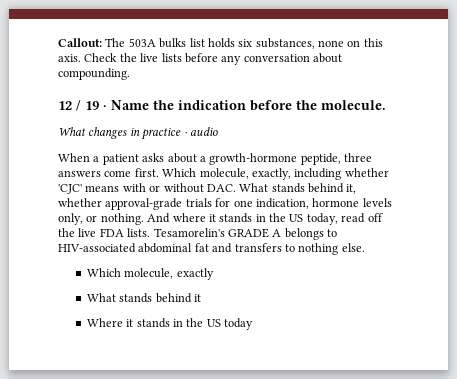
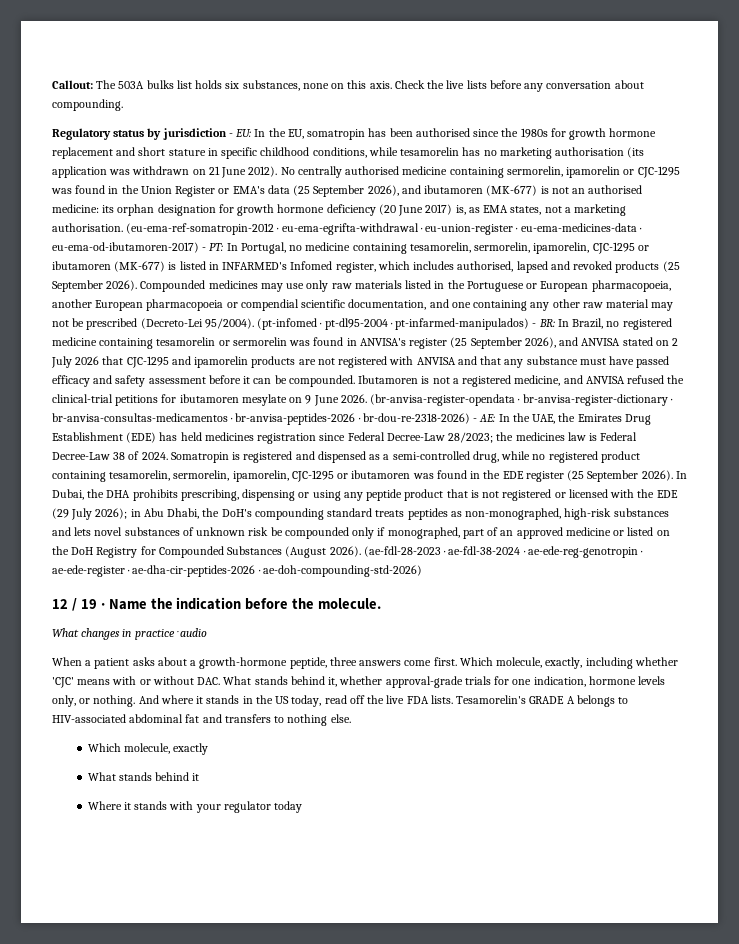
(130, 74) none -> [52,128,657,140] [52,147,645,159] [52,166,680,178] [51,185,643,197] [52,204,627,216] [52,223,642,235] [52,242,649,254] [52,261,680,273] [52,280,671,292] [52,299,674,311] [52,318,672,330] [52,337,679,349] [51,356,670,368] [52,375,685,387] [52,394,673,406] [52,413,651,425] [52,432,638,444] [52,451,640,463] [52,470,687,482] [52,489,678,501] [52,508,669,520] [52,527,670,539] [52,546,644,558] [52,565,422,577] // Regulatory status by jurisdiction - EU: In the EU, somatropin has been authorised since the 1980s for growth hormone replacement and short stature in specific childhood conditions, while tesamorelin has no marketing authorisation (its application was withdrawn on 21 June 2012). No centrally authorised medicine containing sermorelin, ipamorelin or CJC-1295 was found in the Union Register or EMA's data (25 September 2026), and ibutamoren (MK-677) is not an authorised medicine: its orphan designation for growth hormone deficiency (20 June 2017) is, as EMA states, not a marketing authorisation. (eu-ema-ref-somatropin-2012 · eu-ema-egrifta-withdrawal · eu-union-register · eu-ema-medicines-data · eu-ema-od-ibutamoren-2017) - PT: In Portugal, no medicine containing tesamorelin, sermorelin, ipamorelin, CJC-1295 or ibutamoren (MK-677) is listed in INFARMED's Infomed register, which includes authorised, lapsed and revoked products (25 September 2026). Compounded medicines may use only raw materials listed in the Portuguese or European pharmacopoeia, another European pharmacopoeia or compendial scientific documentation, and one containing any other raw material may not be prescribed (Decreto-Lei 95/2004). (pt-infomed · pt-dl95-2004 · pt-infarmed-manipulados) - BR: In Brazil, no registered medicine containing tesamorelin or sermorelin was found in ANVISA's register (25 September 2026), and ANVISA stated on 2 July 2026 that CJC-1295 and ipamorelin products are not registered with ANVISA and that any substance must have passed efficacy and safety assessment before it can be compounded. Ibutamoren is not a registered medicine, and ANVISA refused the clinical-trial petitions for ibutamoren mesylate on 9 June 2026. (br-anvisa-register-opendata · br-anvisa-register-dictionary · br-anvisa-consultas-medicamentos · br-anvisa-peptides-2026 · br-dou-re-2318-2026) - AE: In the UAE, the Emirates Drug Establishment (EDE) has held medicines registration since Federal Decree-Law 28/2023; the medicines law is Federal Decree-Law 38 of 2024. Somatropin is registered and dispensed as a semi-controlled drug, while no registered product containing tesamorelin, sermorelin, ipamorelin, CJC-1295 or ibutamoren was found in the EDE register (25 September 2026). In Dubai, the DHA prohibits prescribing, dispensing or using any peptide product that is not registered or licensed with the EDE (29 July 2026); in Abu Dhabi, the DoH's compounding standard treats peptides as non-monographed, high-risk substances and lets novel substances of unknown risk be compounded only if monographed, part of an approved medicine or listed on the DoH Registry for Compounded Substances (August 2026). (ae-fdl-28-2023 · ae-fdl-38-2024 · ae-ede-reg-genotropin · ae-ede-register · ae-dha-cir-peptides-2026 · ae-doh-compounding-std-2026)
[173,318,221,327] in the US -> [169,801,271,813] with your regulator

